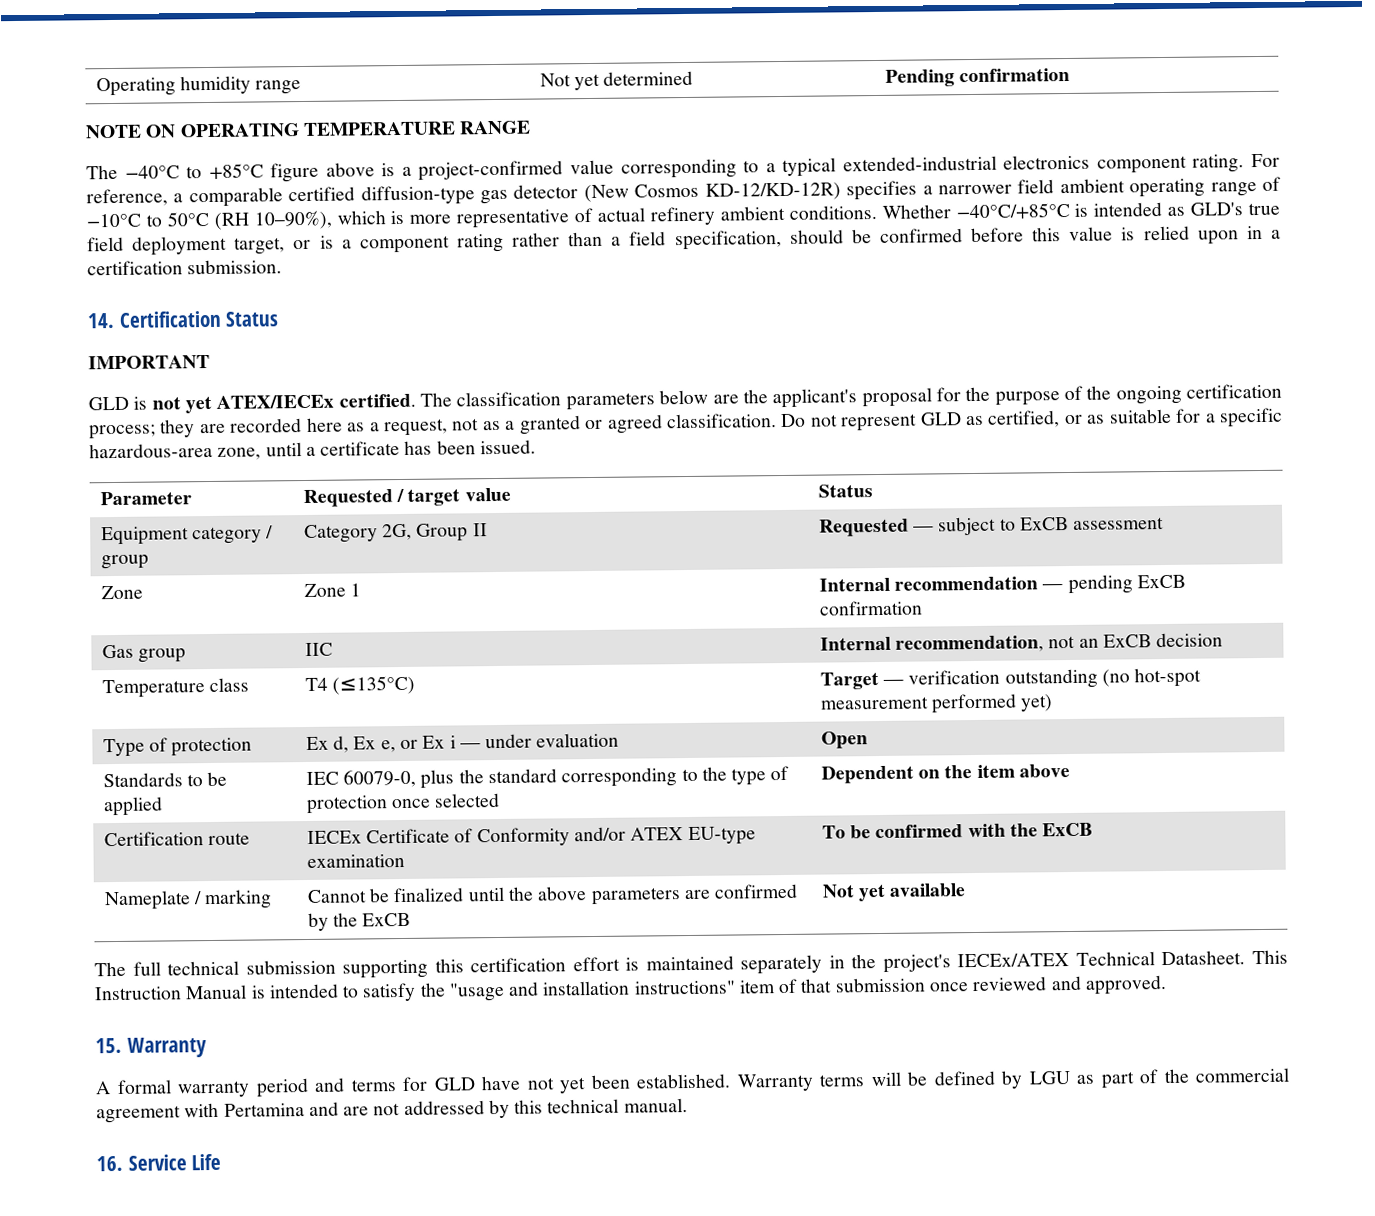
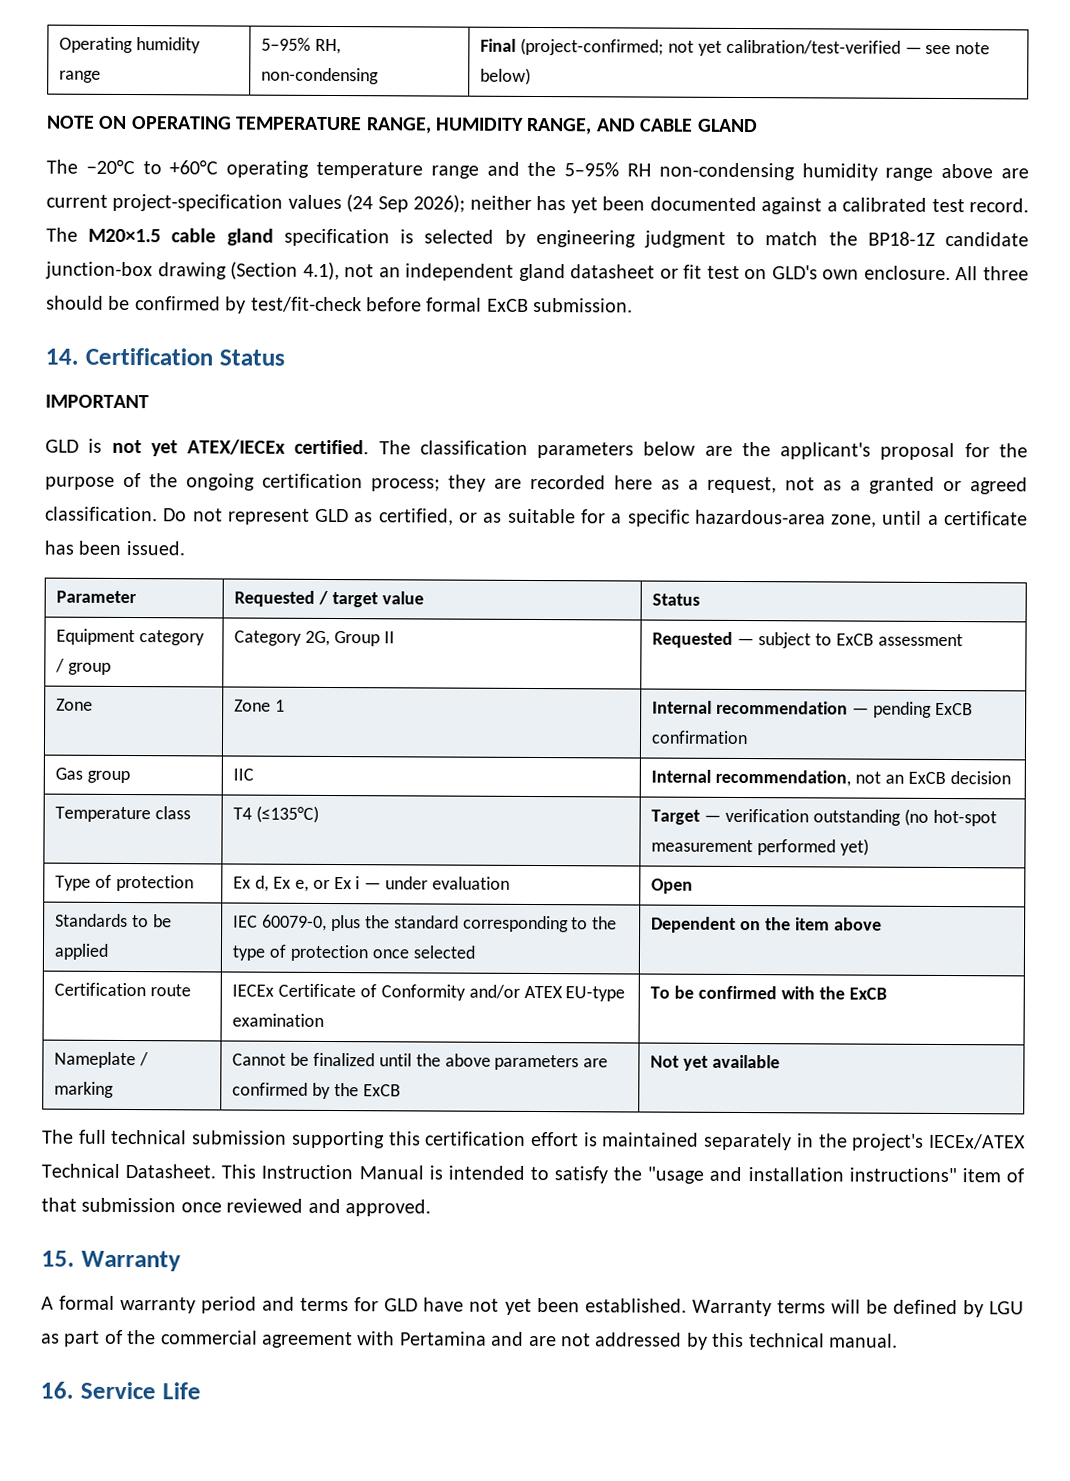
[539,70,694,91] [884,67,1071,87] [85,120,532,139] [86,153,1280,183] [86,176,1281,208] [86,202,1280,230] [87,225,1282,256] [87,260,183,276] Not yet determined | Pending confirmation // NOTE ON OPERATING TEMPERATURE RANGE // The −40°C to +85°C figure above is a project-confirmed value corresponding to a typical extended-industrial electronics component rating. For reference, a comparable certified diffusion-type gas detector (New Cosmos KD-12/KD-12R) specifies a narrower field ambient operating range of −10°C to 50°C (RH 10–90%), which is more representative of actual refinery ambient conditions. Whether −40°C/+85°C is intended as GLD's true field deployment target, or is a component rating rather than a field specification, should be confirmed before this value is relied upon in a certification -> [261,37,342,55] [261,67,380,85] [480,37,991,56] [480,67,532,85] [46,115,758,135] [46,159,1029,181] [46,193,1030,215] [46,227,1029,248] [45,261,1029,282] [46,295,529,314] 5–95% RH, non-condensing | Final (project-confirmed; not yet calibration/test-verified — see note below) // NOTE ON OPERATING TEMPERATURE RANGE, HUMIDITY RANGE, AND CABLE GLAND // The −20°C to +60°C operating temperature range and the 5–95% RH non-condensing humidity range above are current project-specification values (24 Sep 2026); neither has yet been documented against a calibrated test record. The M20×1.5 cable gland specification is selected by engineering judgment to match the BP18-1Z candidate junction-box drawing (Section 4.1), not an independent gland datasheet or fit test on GLD's own enclosure. All three should be confirmed by test/fit-check before formal ExCB

